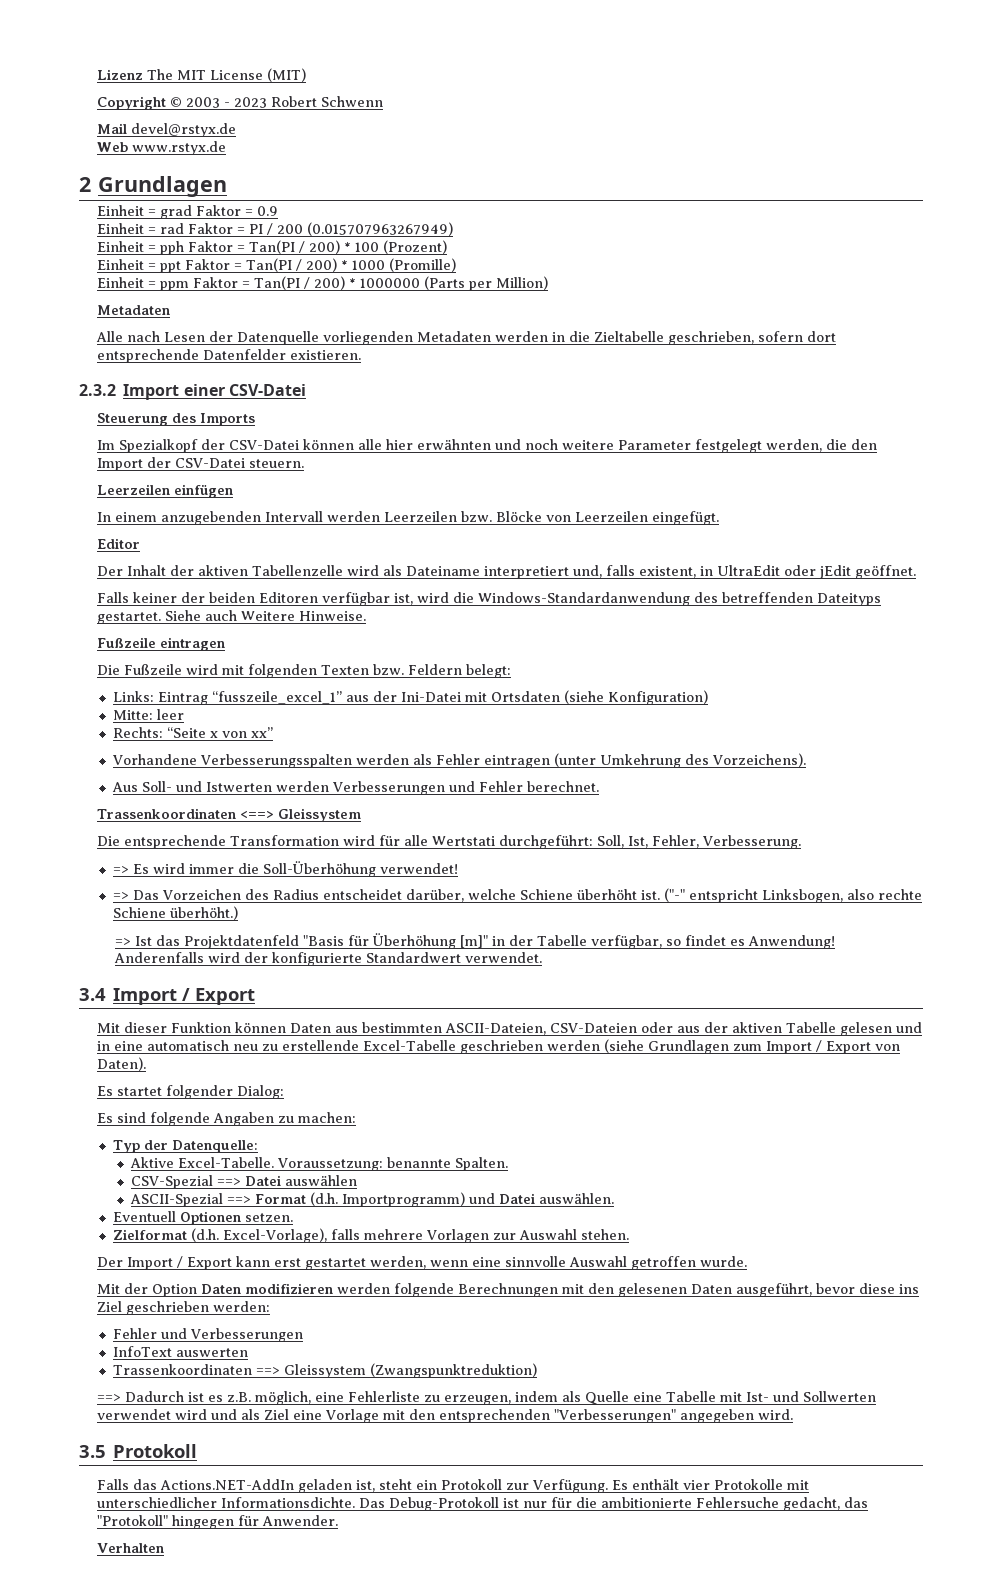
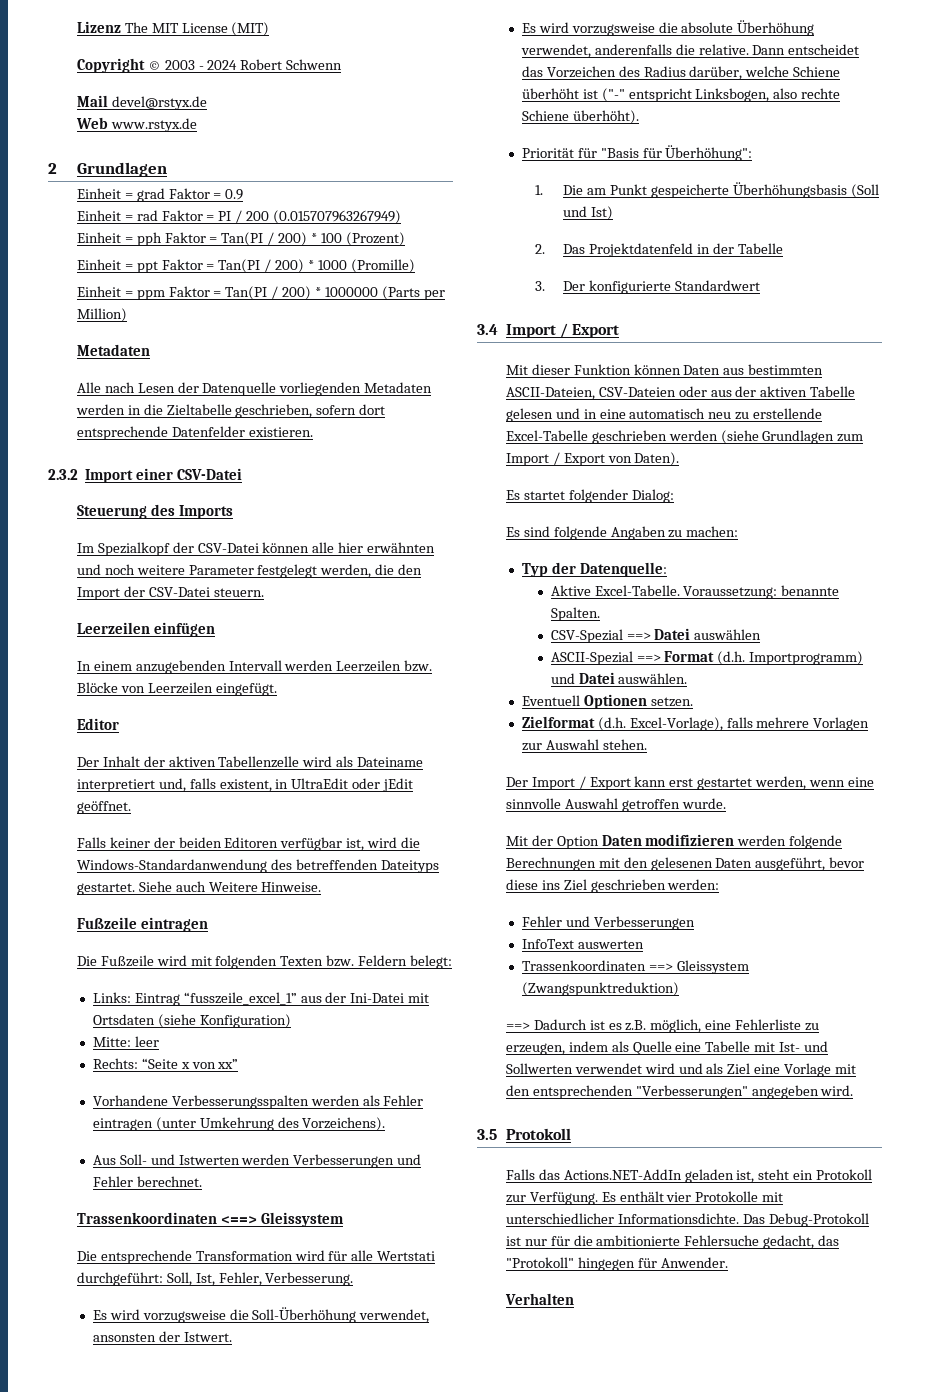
[234,97,268,108] 2023 -> [207,60,238,70] 2024
[113,863,235,874] => Es wird immer -> [92,1309,226,1323] Es wird vorzugsweise
[380,863,459,874] [113,890,160,900] verwendet! // => Das -> [359,1309,430,1323] [92,1331,232,1342] [521,20,815,36] [520,44,860,58] [521,66,543,77] verwendet, ansonsten der Istwert. // Es wird vorzugsweise die absolute Überhöhung verwendet, anderenfalls die relative. Dann entscheidet das
[323,889,403,900] entscheidet -> (686, 71) none
[641,890,661,900] ist. -> [582,89,598,99] ist
[170,906,239,920] [115,933,836,949] [114,952,269,963] überhöht.) // => Ist das Projektdatenfeld "Basis für Überhöhung [m]" in der Tabelle verfügbar, so findet es Anwendung! Anderenfalls wird der -> [572,110,639,124] [521,145,753,161] [534,182,880,198] [563,206,614,220] [534,243,784,257] [534,281,586,291] überhöht). // Priorität für "Basis für Überhöhung": // 1. Die am Punkt gespeicherte Überhöhungsbasis (Soll und Ist) // 2. Das Projektdatenfeld in der Tabelle // 3. Der
[465,952,543,963] verwendet. -> (761, 285) none

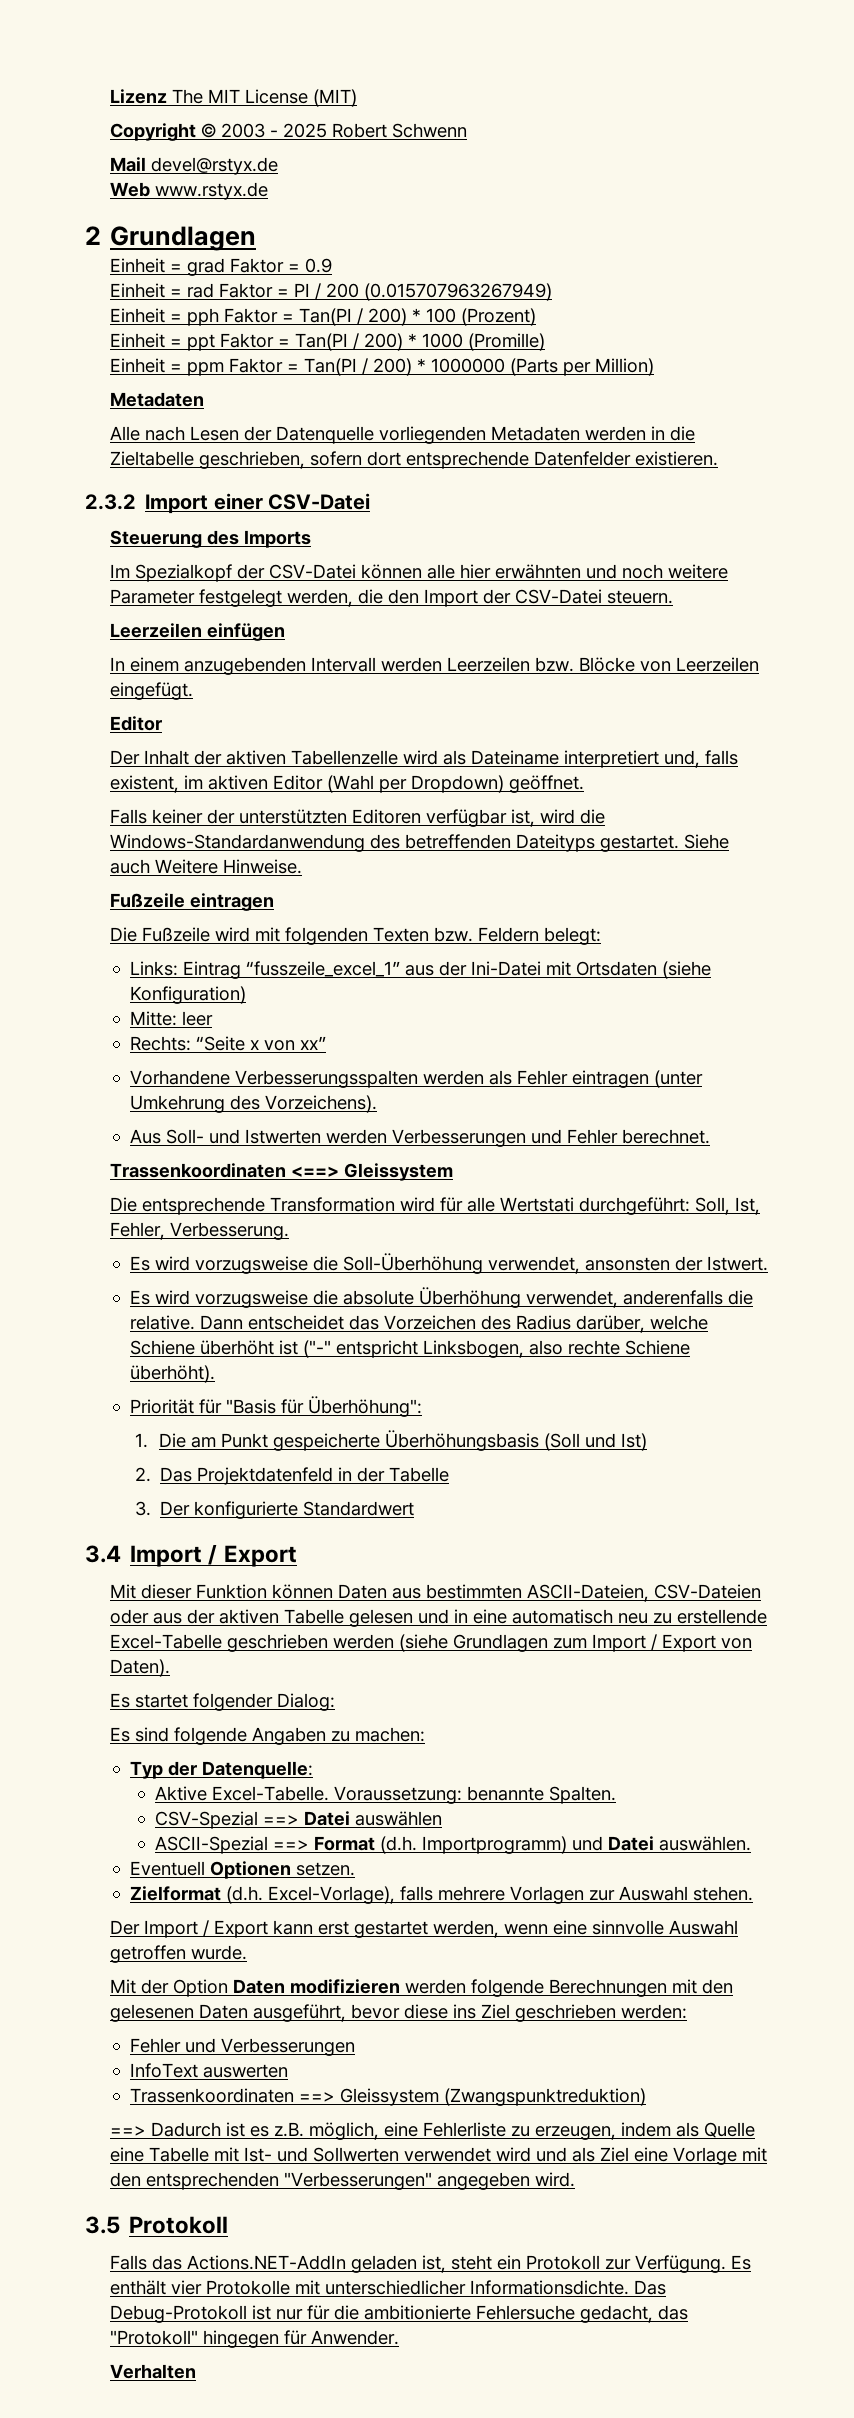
[207,60,238,70] 2024 -> [282,123,327,138] 2025
[275,778,414,792] in UltraEdit oder jEdit -> [183,775,504,793] im aktiven Editor (Wahl per Dropdown)
[178,837,222,848] beiden -> [238,809,347,824] unterstützten

